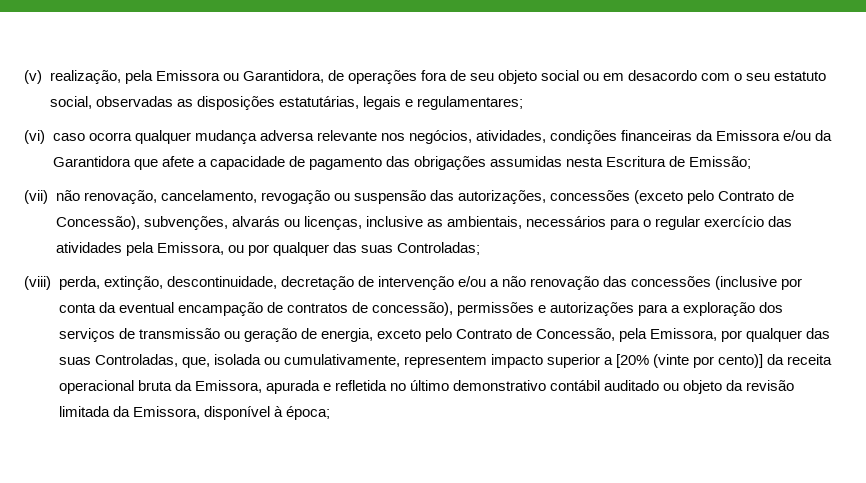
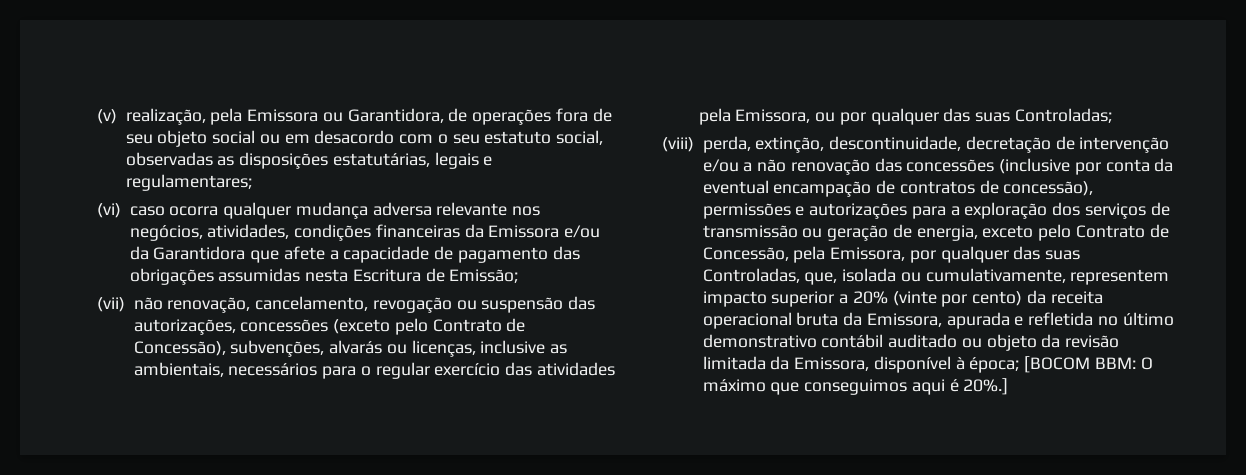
[616,354,649,368] [20% -> [852,291,888,304] 20%
[718,354,764,368] cento)] -> [972,291,1023,306] cento)
(330, 413) none -> [1024,356,1153,373] [702,378,1009,395] [BOCOM BBM: O máximo que conseguimos aqui é 20%.]

